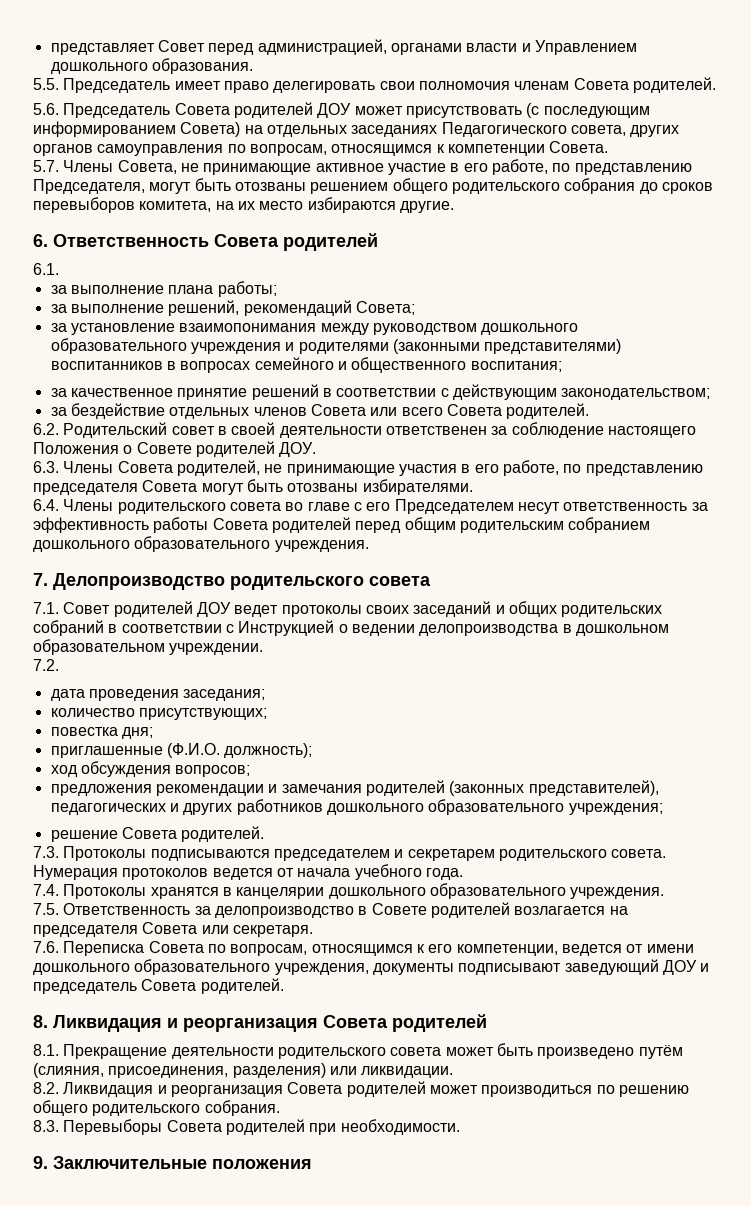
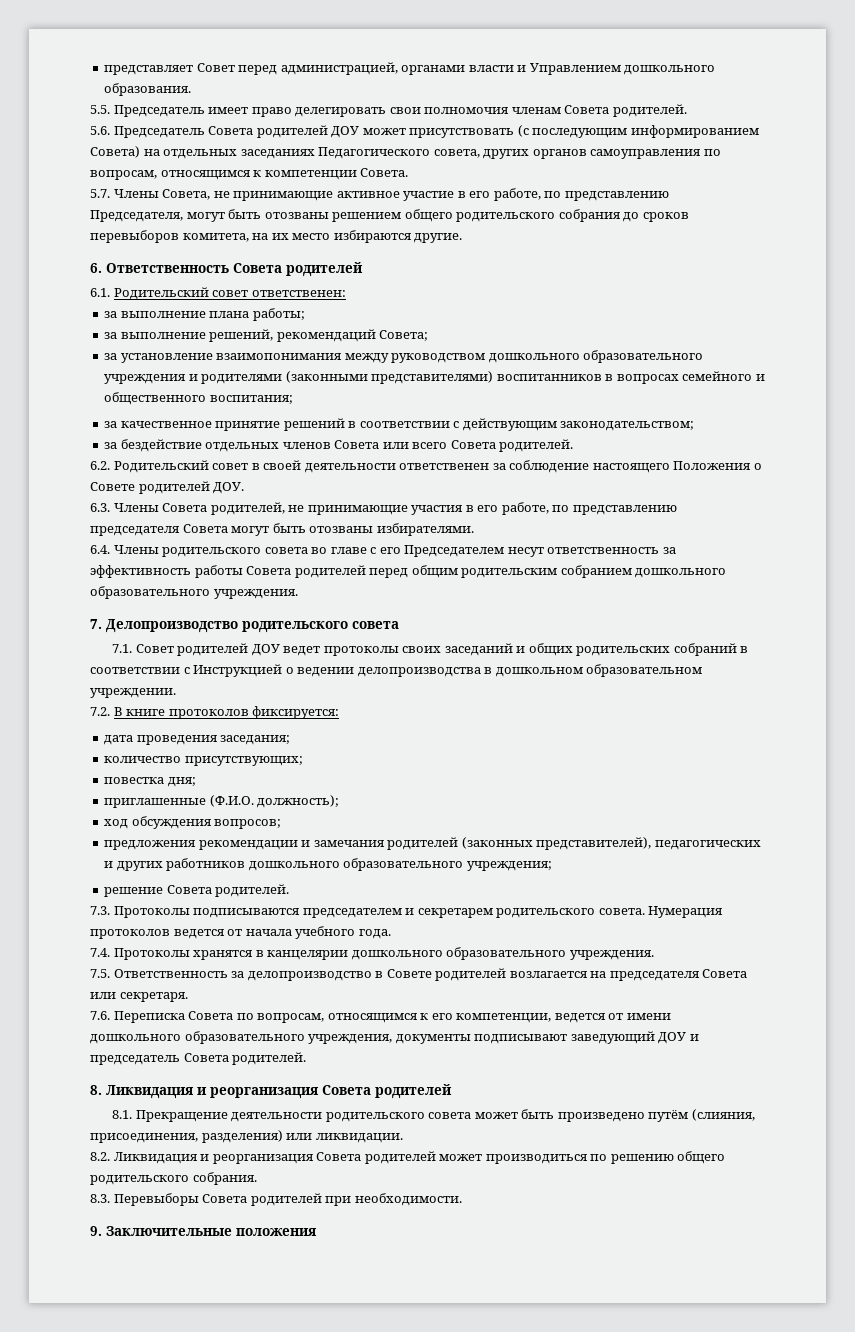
(59, 269) none -> [113,287,346,300] Родительский совет ответственен:
(59, 665) none -> [113,706,340,719] В книге протоколов фиксируется:

